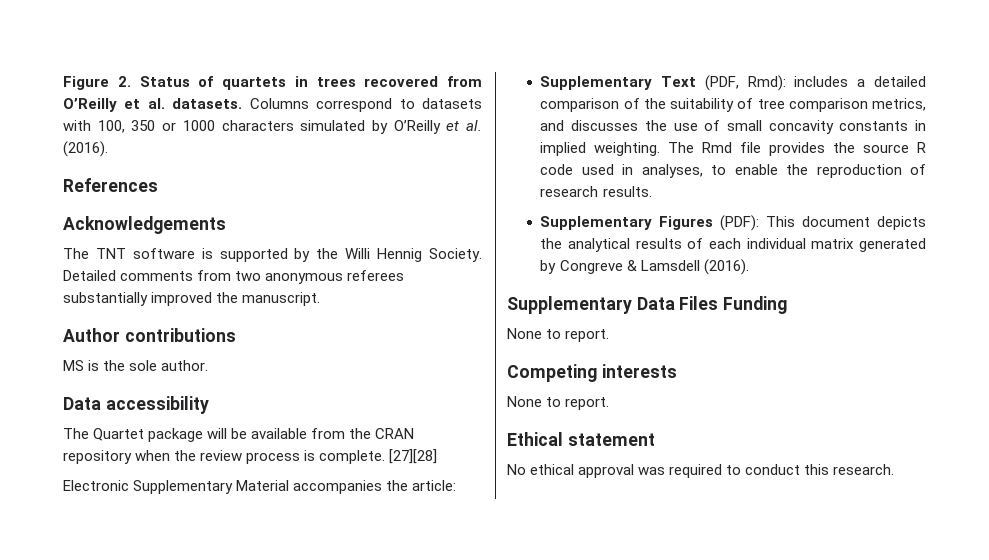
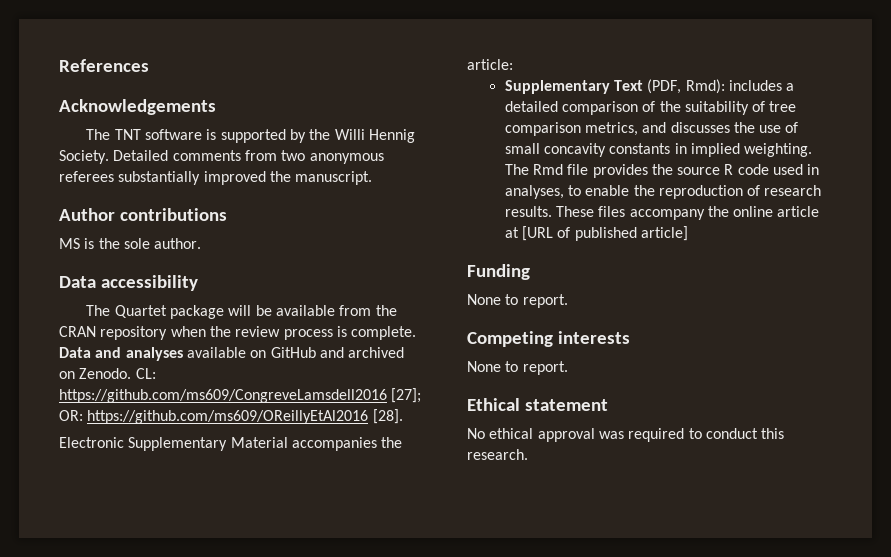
[63,76,482,90] [63,98,483,112] [63,120,482,134] [63,141,108,157] Figure 2. Status of quartets in trees recovered from O’Reilly et al. datasets. Columns correspond to datasets with 100, 350 or 1000 characters simulated by O’Reilly et al. (2016). // -> (59, 65) none
[389,449,438,464] [27][28] -> [59,347,405,361] [59,368,156,379] [59,388,422,403] [59,409,403,424] Data and analyses available on GitHub and archived on Zenodo. CL: https://github.com/ms609/CongreveLamsdell2016 [27]; OR: https://github.com/ms609/OReillyEtAl2016 [28].
[540,215,926,231] [540,238,927,252] [540,259,749,275] [507,296,719,314] // Supplementary Figures (PDF): This document depicts the analytical results of each individual matrix generated by Congreve & Lamsdell (2016). // Supplementary Data Files -> [555,206,820,220] [504,226,688,241] These files accompany the online article at [URL of published article] //

